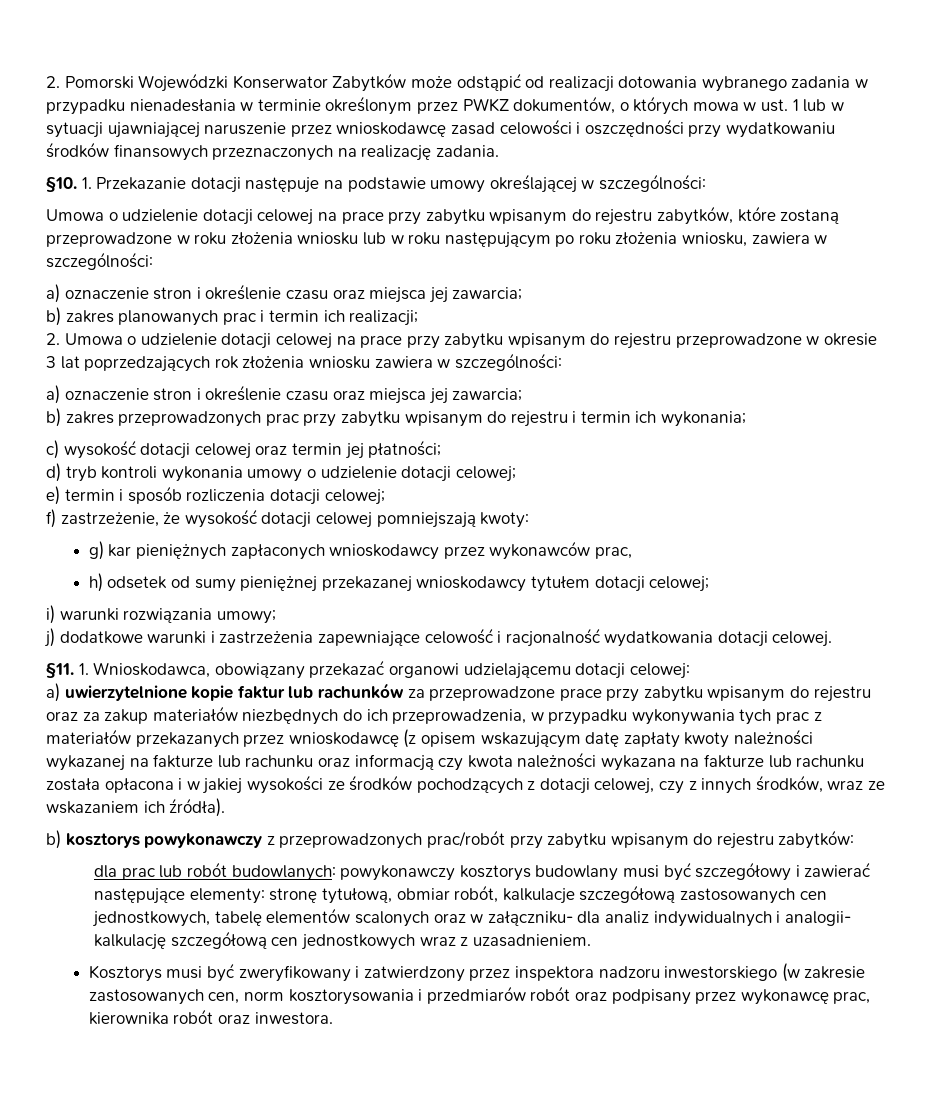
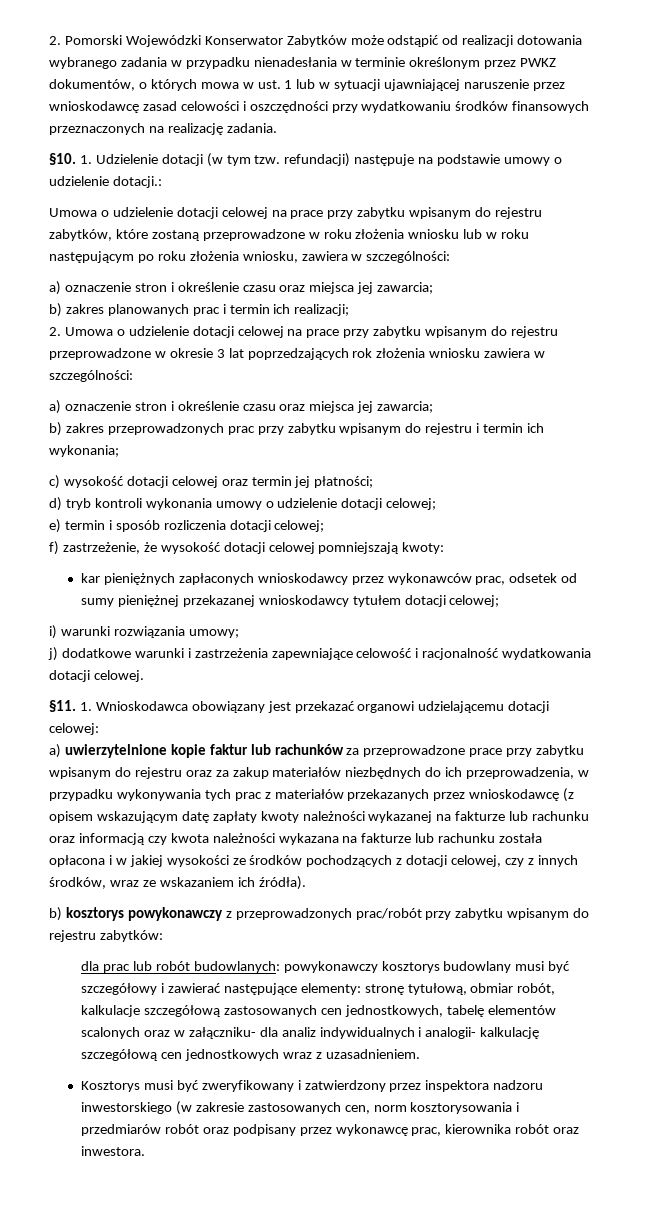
[96,177,241,193] Przekazanie dotacji -> [95,153,351,167] Udzielenie dotacji (w tym tzw. refundacji)
[489,174,706,193] określającej w szczególności: -> [553,157,562,164] [49,176,162,188] o udzielenie dotacji.:
[88,541,104,560] g) -> (445, 548) none
[88,573,103,592] // h) -> (506, 580) none
[93,662,305,679] Wnioskodawca, obowiązany -> [95,701,291,713] Wnioskodawca obowiązany jest

